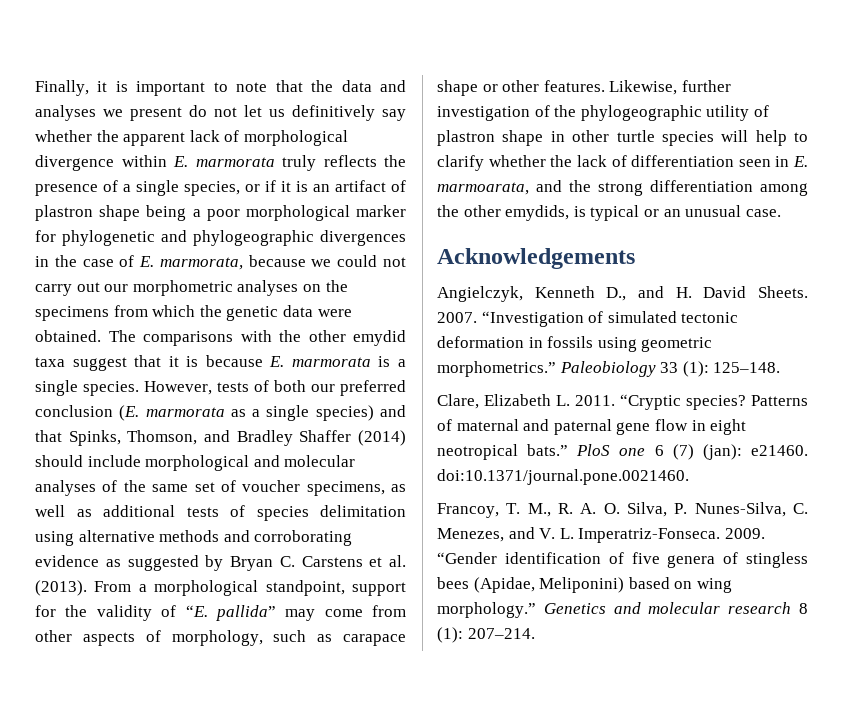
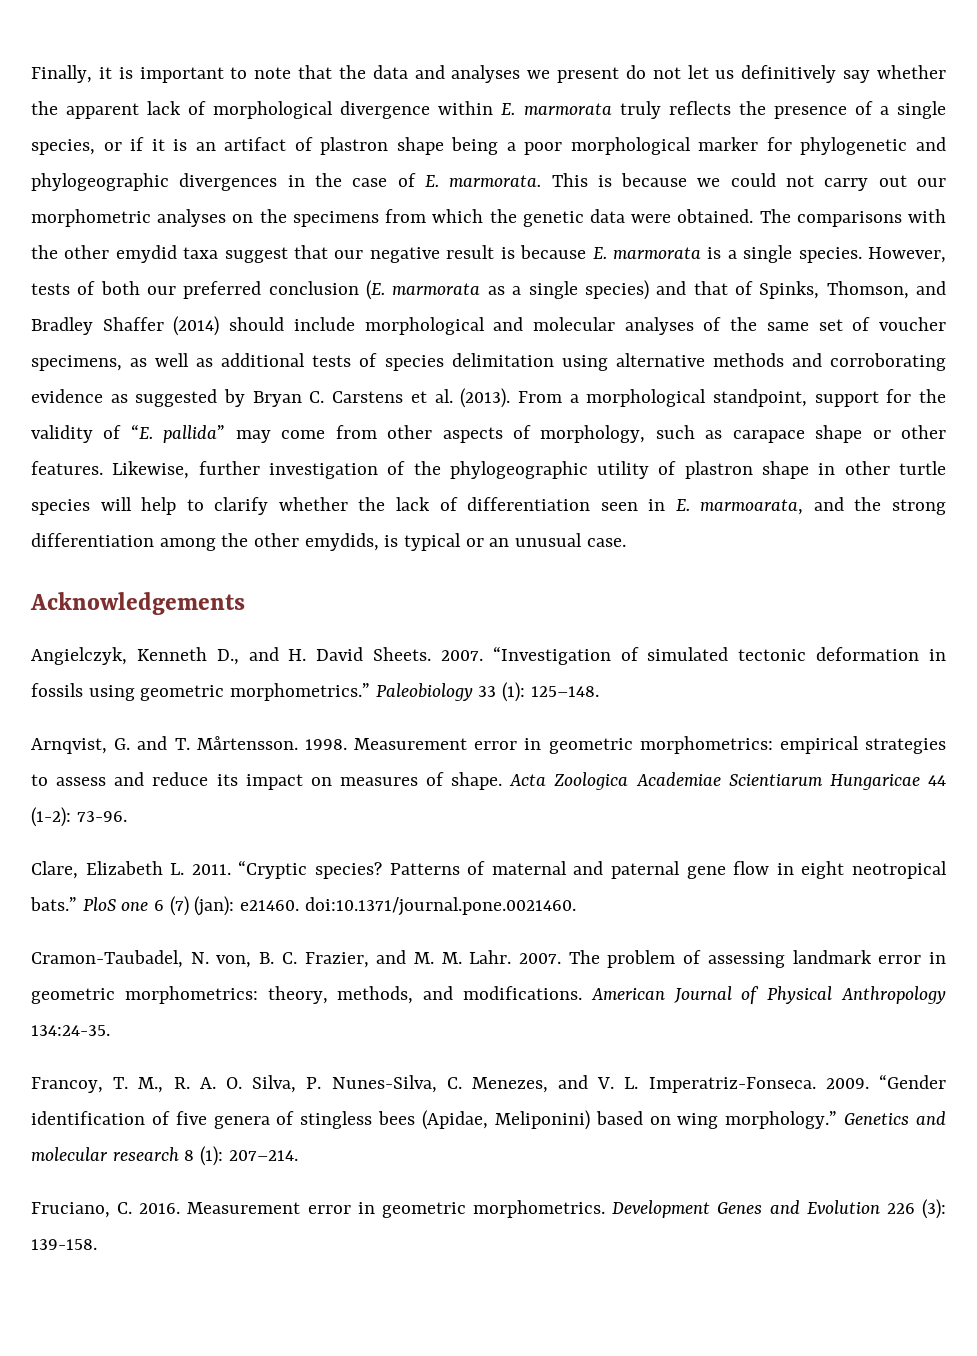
[159,257,243,270] marmorata, -> [449,173,612,187] marmorata. This is
[168,356,179,367] it -> [334,245,495,263] our negative result
(62, 436) none -> [734,281,753,295] of
(781, 367) none -> [31,736,946,754] [31,772,946,790] [31,807,127,827] // Arnqvist, G. and T. Mårtensson. 1998. Measurement error in geometric morphometrics: empirical strategies to assess and reduce its impact on measures of shape. Acta Zoologica Academiae Scientiarum Hungaricae 44 (1-2): 73-96.
(689, 477) none -> [31,950,947,968] [31,986,946,1004] [31,1025,110,1036] // Cramon-Taubadel, N. von, B. C. Frazier, and M. M. Lahr. 2007. The problem of assessing landmark error in geometric morphometrics: theory, methods, and modifications. American Journal of Physical Anthropology 134:24-35.
(535, 633) none -> [31,1199,947,1219] [31,1239,97,1250] // Fruciano, C. 2016. Measurement error in geometric morphometrics. Development Genes and Evolution 226 (3): 139-158.

